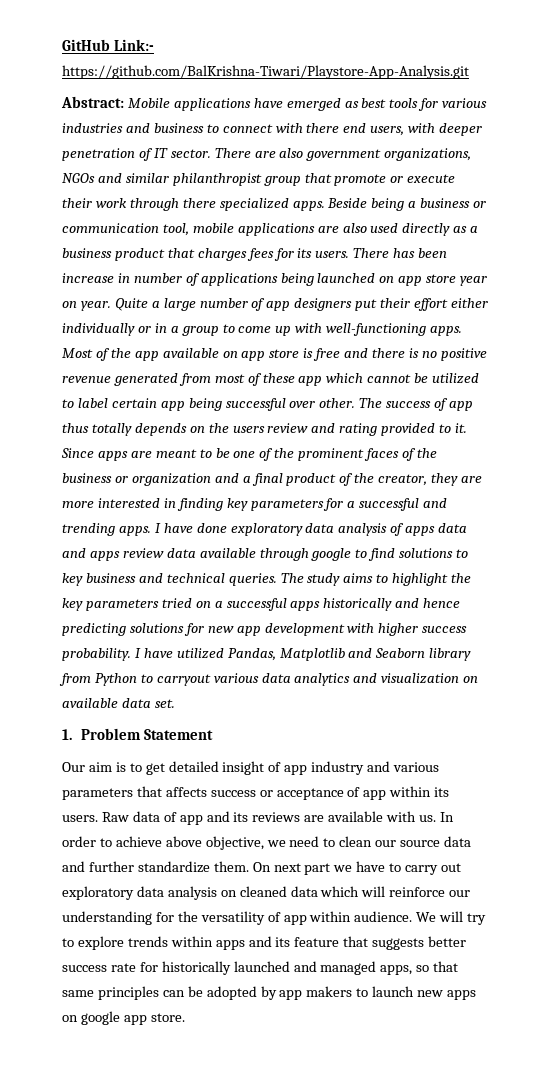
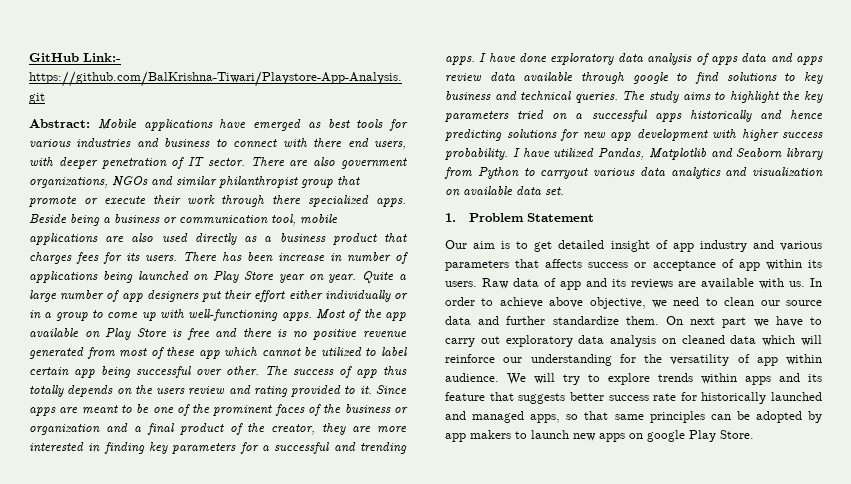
[398,274,457,286] app store -> [213,271,274,283] Play Store
[241,349,300,361] app store -> [105,328,167,340] Play Store
[123,1013,185,1025] app store. -> [689,430,754,442] Play Store.

